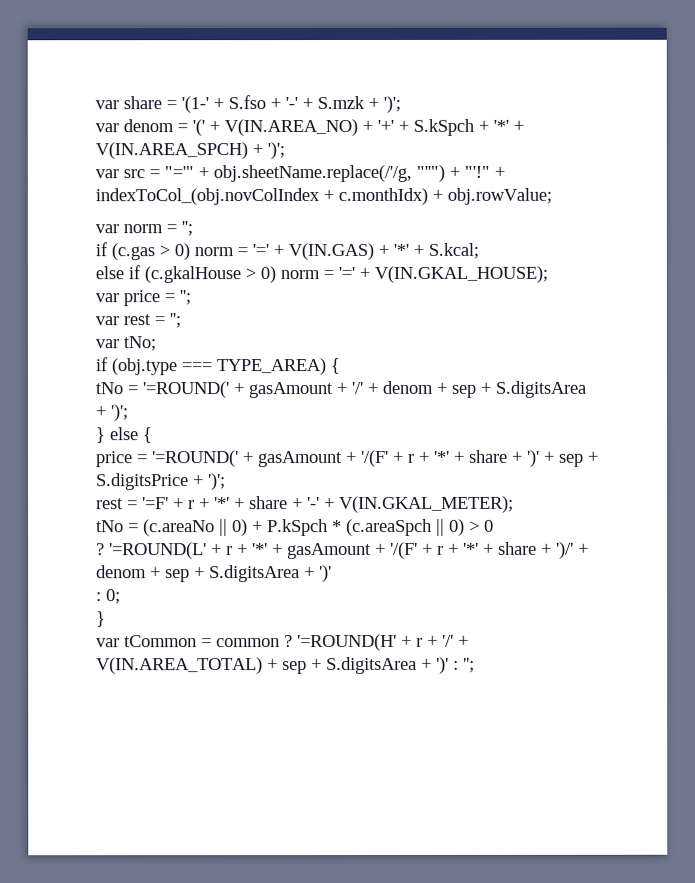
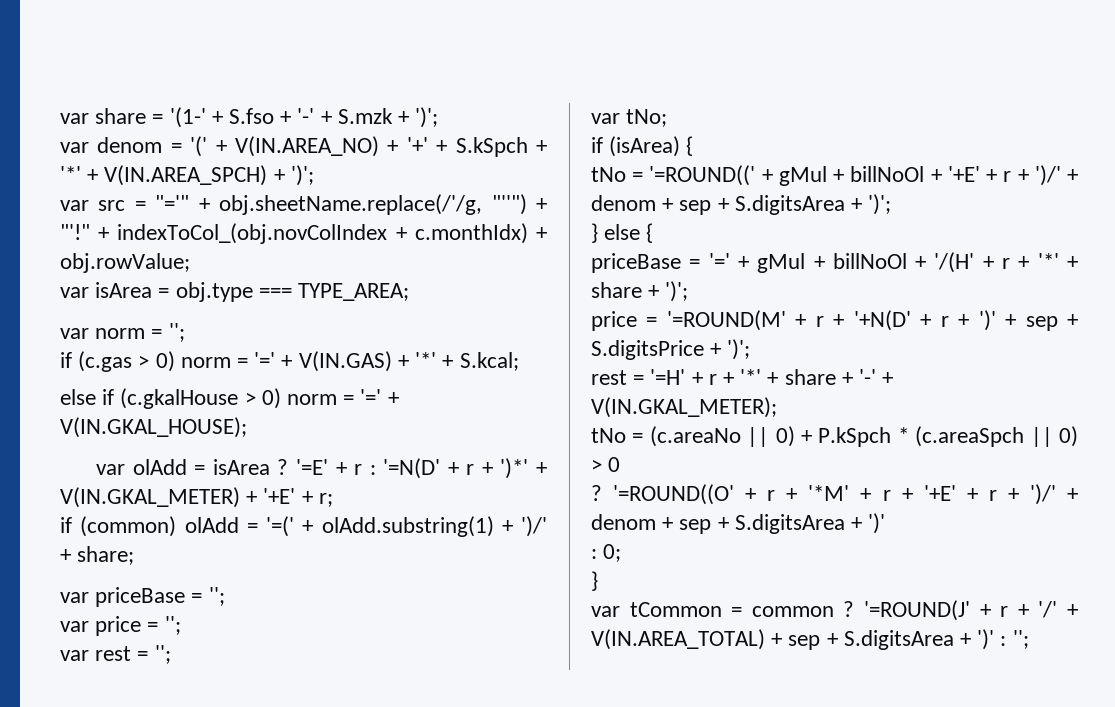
(552, 196) none -> [60,282,410,302] // var isArea = obj.type === TYPE_AREA;
(548, 274) none -> [96,458,547,479] [60,487,333,508] [60,516,547,537] [60,546,135,565] [60,587,225,607] // var olAdd = isArea ? '=E' + r : '=N(D' + r + ')*' + V(IN.GKAL_METER) + '+E' + r; // if (common) olAdd = '=(' + olAdd.substring(1) + ')/' + share; // var priceBase = '';
[111,358,326,376] (obj.type === TYPE_AREA) -> [609,136,681,157] (isArea)
[142,381,363,399] '=ROUND(' + gasAmount + '/' -> [649,165,1061,186] '=ROUND((' + gMul + billNoOl + '+E' + r + ')/'
[96,449,523,468] price = '=ROUND(' + gasAmount + '/(F' + r + '*' + share + -> [591,252,1078,273] [591,281,689,302] [591,310,970,331] priceBase = '=' + gMul + billNoOl + '/(H' + r + '*' + share + ')'; // price = '=ROUND(M' + r + '+N(D' + r +
[142,497,169,510] '=F' -> [650,369,686,385] '=H'
[109,541,537,560] '=ROUND(L' + r + '*' + gasAmount + '/(F' + r + '*' + share -> [613,484,997,505] '=ROUND((O' + r + '*M' + r + '+E' + r
[297,633,397,652] '=ROUND(H' -> [864,600,970,621] '=ROUND(J'

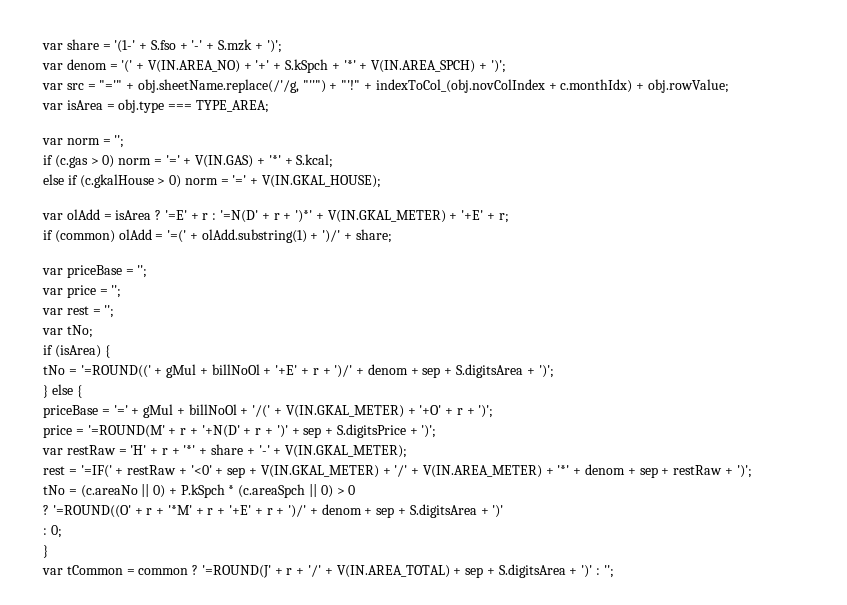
[934,252,1078,273] [591,282,642,298] '/(H' + r + '*' + share -> [252,405,463,418] '/(' + V(IN.GKAL_METER) + '+O' + r
[591,369,686,385] rest = '=H' -> [42,445,147,455] var restRaw = 'H'
(777, 407) none -> [43,464,752,478] // rest = '=IF(' + restRaw + '<0' + sep + V(IN.GKAL_METER) + '/' + V(IN.AREA_METER) + '*' + denom + sep + restRaw + ')';

